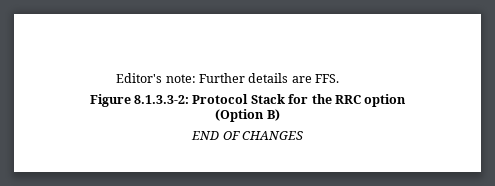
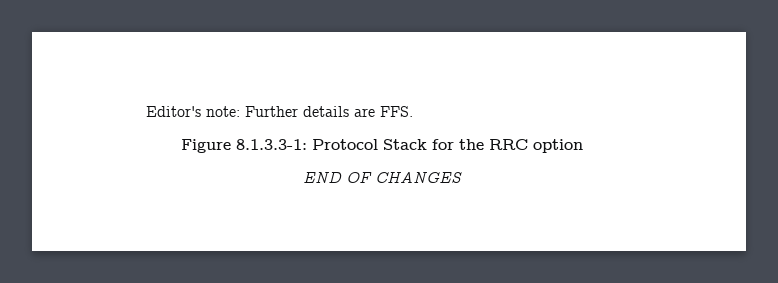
[134,95,190,104] 8.1.3.3-2: -> [235,139,307,150] 8.1.3.3-1:
[215,109,280,122] (Option B) -> (583, 146) none

